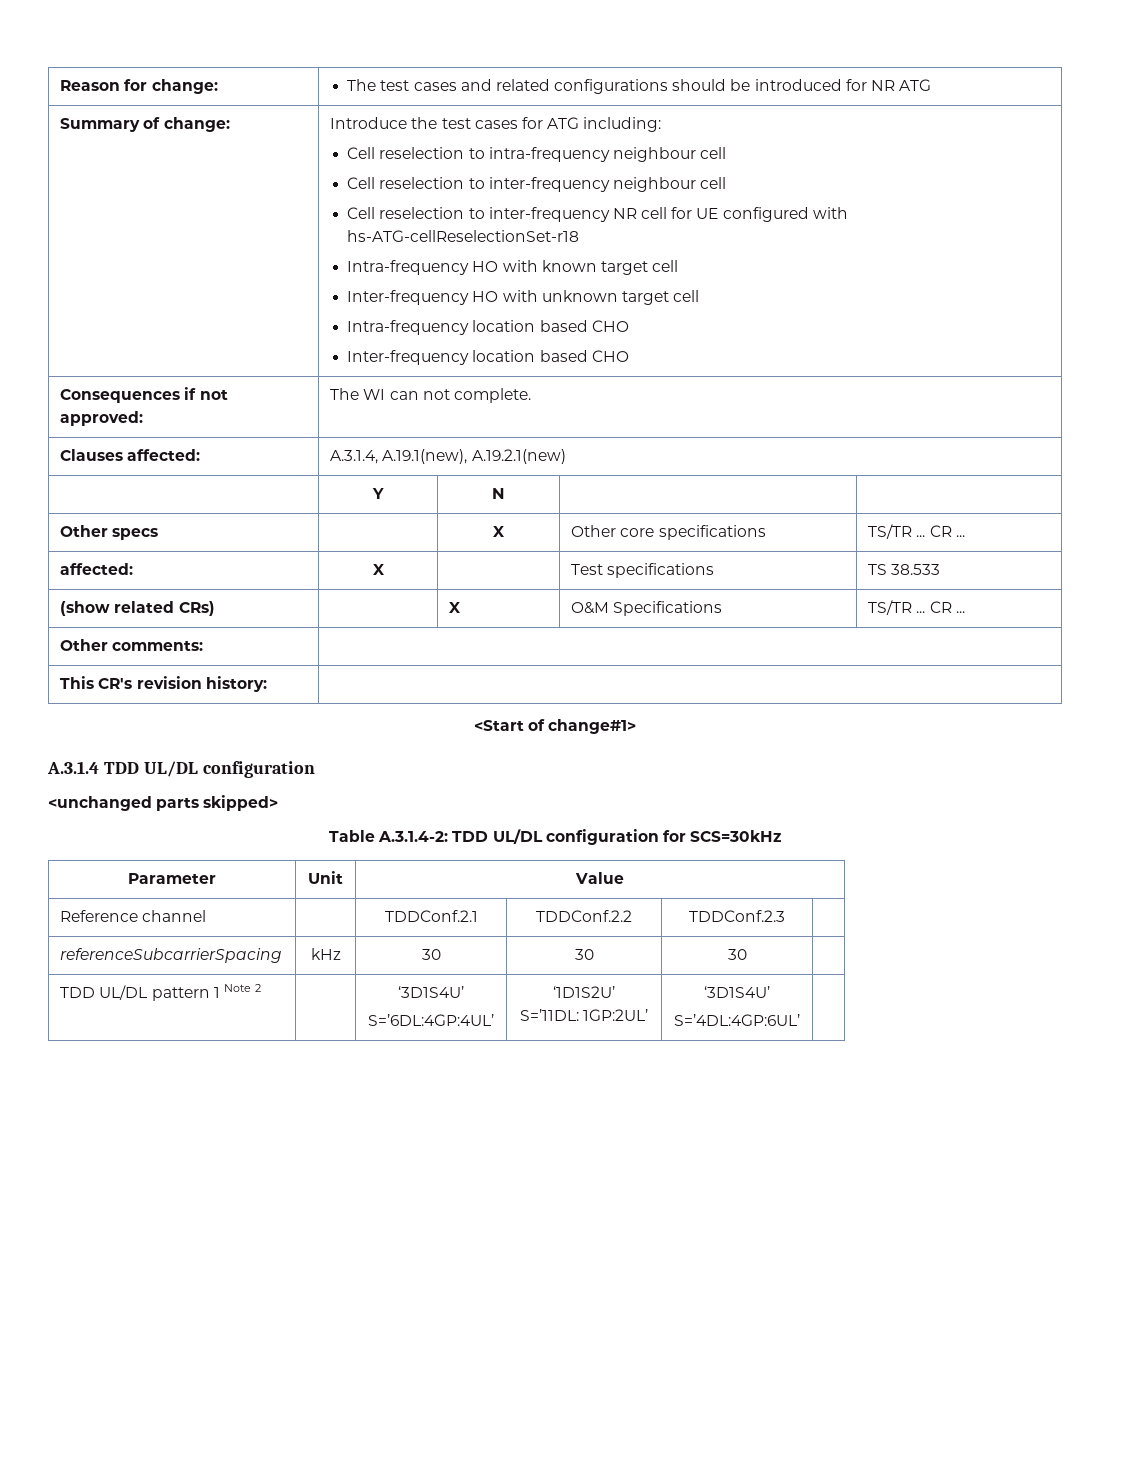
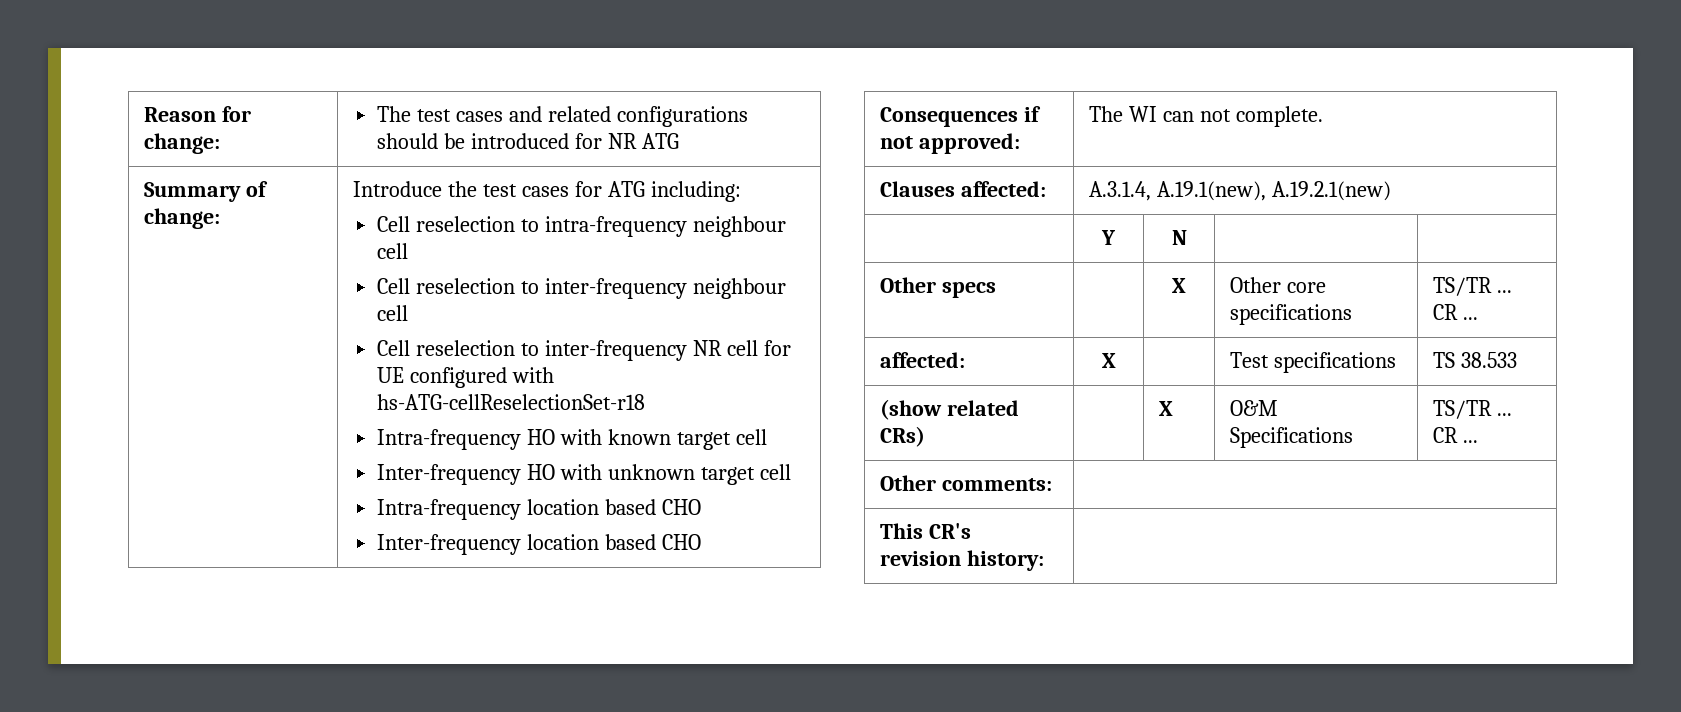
[473,719,637,734] [47,761,315,778] [48,795,279,811] [328,829,782,845] [128,873,216,884] [308,871,343,884] [575,872,624,884] [60,910,207,922] [384,910,478,922] [536,910,632,922] [689,910,785,922] [60,948,283,963] [310,948,341,960] [421,949,441,960] [574,949,594,960] [727,949,747,960] [60,984,262,1001] [398,986,464,998] [368,1014,494,1026] [553,986,615,998] [519,1009,649,1021] [704,986,770,998] [674,1014,800,1026] // <Start of change#1> // A.3.1.4 TDD UL/DL configuration // <unchanged parts skipped> // Table A.3.1.4-2: TDD UL/DL configuration for SCS=30kHz // Parameter | Unit | Value // Reference channel | | TDDConf.2.1 | TDDConf.2.2 | TDDConf.2.3 | // referenceSubcarrierSpacing | kHz | 30 | 30 | 30 | // TDD UL/DL pattern 1 Note 2 | | ‘3D1S4U’ // S=’6DL:4GP:4UL’ | ‘1D1S2U’ // S=’11DL: 1GP:2UL’ | ‘3D1S4U’ // S=’4DL:4GP:6UL’ | -> (1045, 560) none

